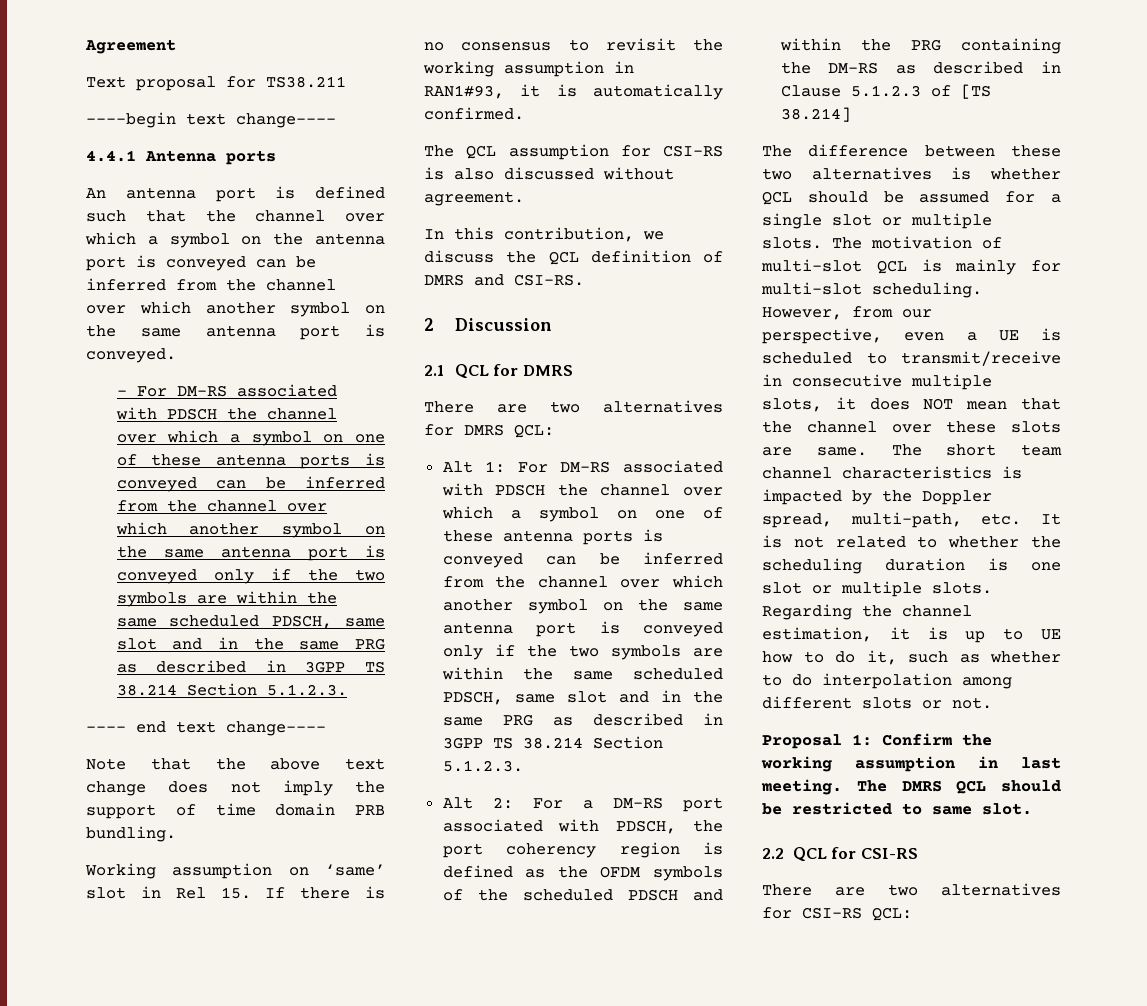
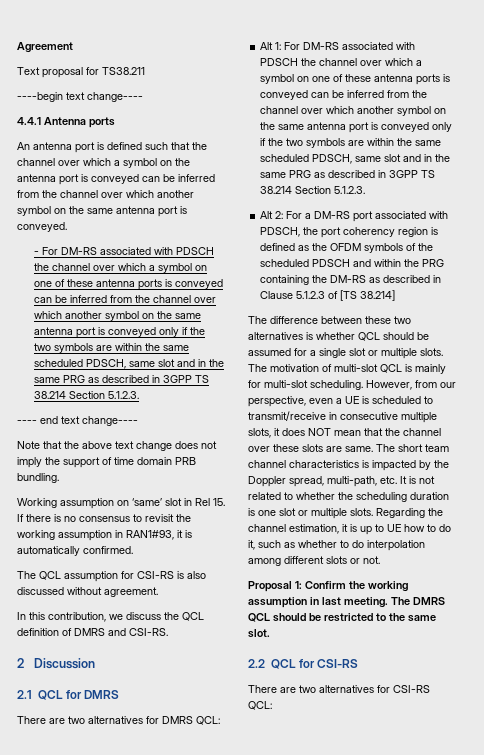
(922, 809) none -> [389,613,405,621] the

